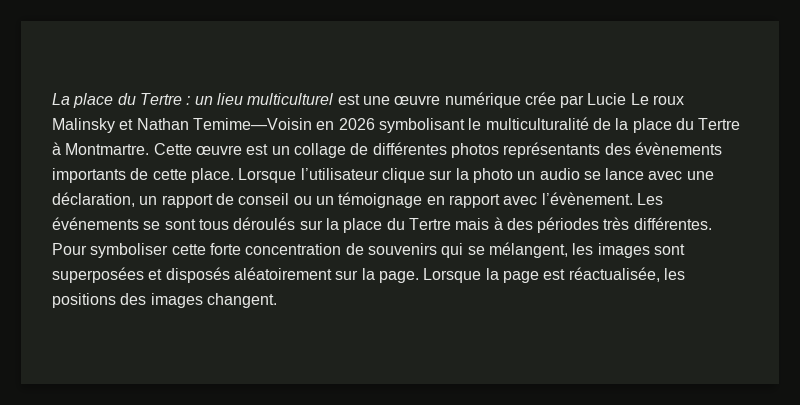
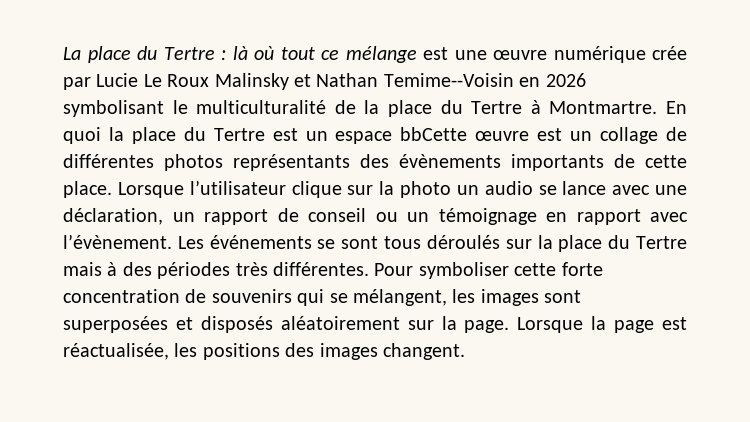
[194,93,334,105] un lieu multiculturel -> [232,46,417,63] là où tout ce mélange
[653,95,685,105] roux -> [167,74,210,87] Roux
[192,118,312,130] Temime—Voisin -> [383,73,514,87] Temime--Voisin
[153,143,192,155] Cette -> [666,101,688,114] [63,127,468,144] En quoi la place du Tertre est un espace bbCette

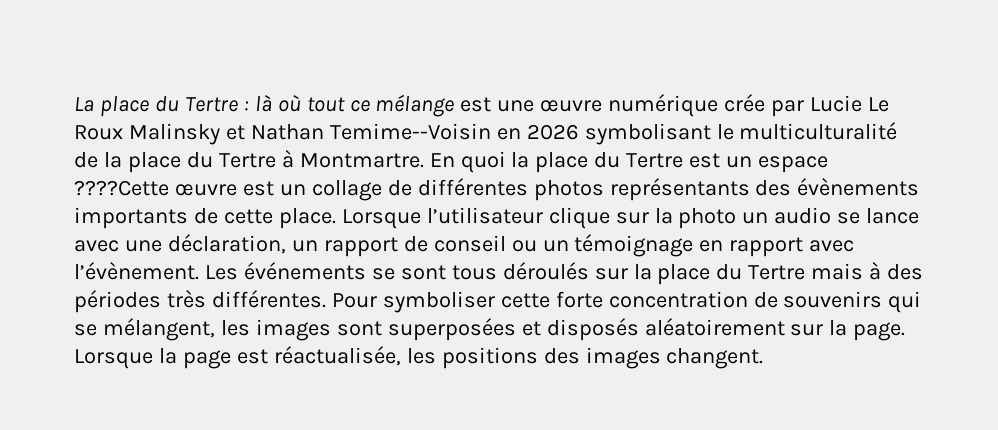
[400,127,468,141] bbCette -> [74,180,169,196] ????Cette

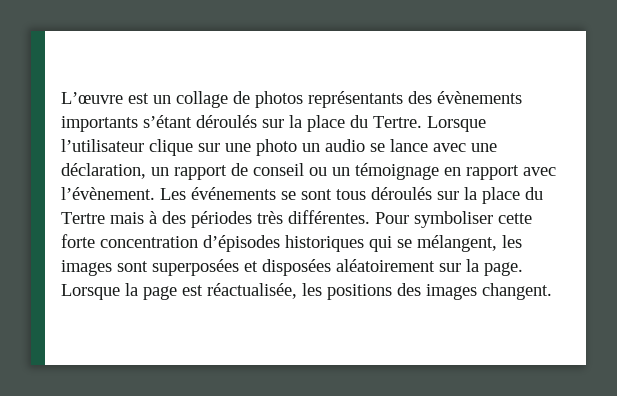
[74,94,889,117] [74,122,898,145] [74,150,829,173] [74,180,237,196] La place du Tertre : là où tout ce mélange est une œuvre numérique crée par Lucie Le Roux Malinsky et Nathan Temime--Voisin en 2026 symbolisant le multiculturalité de la place du Tertre à Montmartre. En quoi la place du Tertre est un espace ????Cette œuvre -> [61,92,123,104] L’œuvre
[417,178,528,196] différentes -> (250, 97) none
[193,208,336,229] de cette place. -> [143,115,422,132] s’étant déroulés sur la place du Tertre.
[654,208,673,224] la -> [225,143,251,152] une
[753,291,883,308] de souvenirs -> [203,235,364,252] d’épisodes historiques
[546,318,639,341] disposés -> [262,259,331,276] disposées

